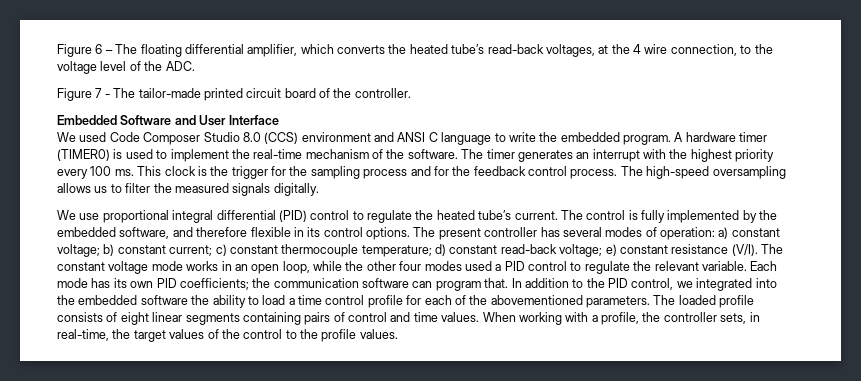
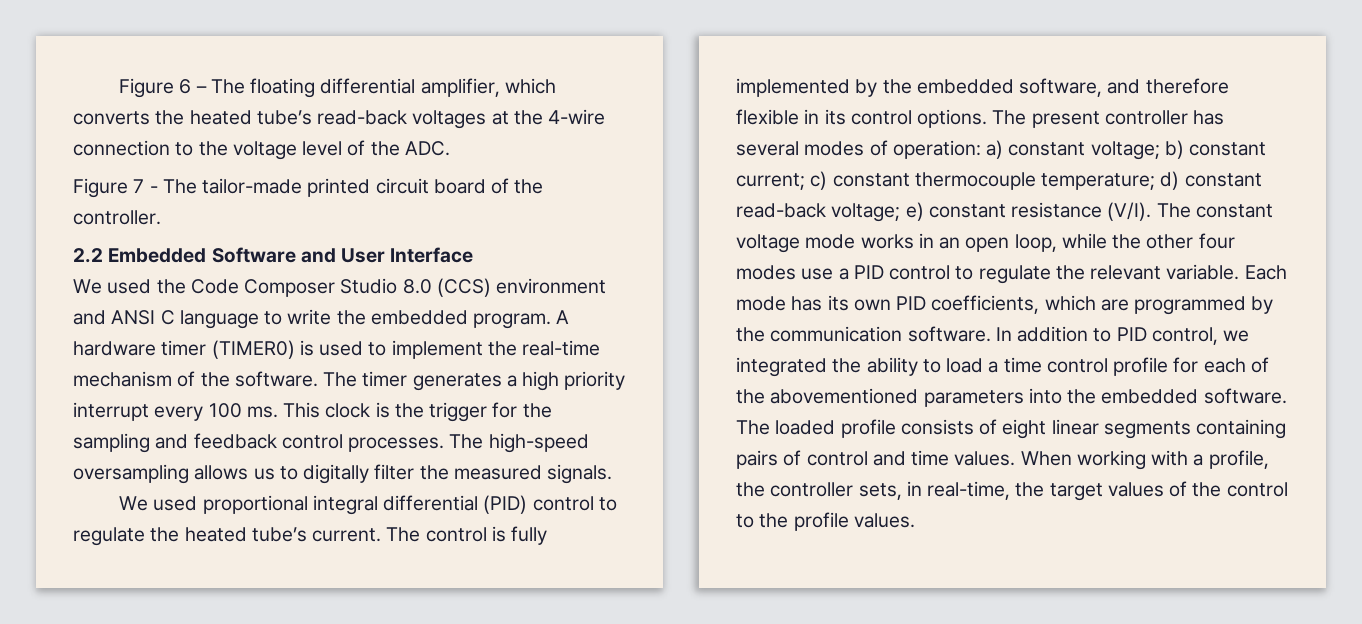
[545,44,595,57] voltages, -> [412,110,487,129] voltages
[633,44,737,56] 4 wire connection, -> [548,109,606,125] [73,140,170,156] 4-wire connection
(411, 93) none -> [73,248,103,263] 2.2
(107, 137) none -> [156,279,186,294] the
[576,149,775,162] an interrupt with the highest priority -> [506,371,626,391] [73,402,149,421] a high priority interrupt
[363,166,471,179] process and for the -> [155,434,189,449] and
[570,169,618,179] process. -> [348,437,445,452] processes.
(122, 188) none -> [303,464,370,484] digitally
[232,183,319,196] [57,210,100,220] signals digitally. // We use -> [547,464,613,484] [119,496,198,511] signals. // We used
[464,261,492,271] used -> [801,268,834,280] use
[179,278,509,291] coefficients; the communication software can program that. -> [931,295,1274,315] [736,326,991,342] coefficients, which are programmed by the communication software.
[586,278,605,288] the -> (1112, 335) none
[755,278,777,288] [57,295,188,305] into the embedded software -> (827, 367) none
[586,296,650,308] parameters. -> [923,388,1287,407] parameters into the embedded software.

